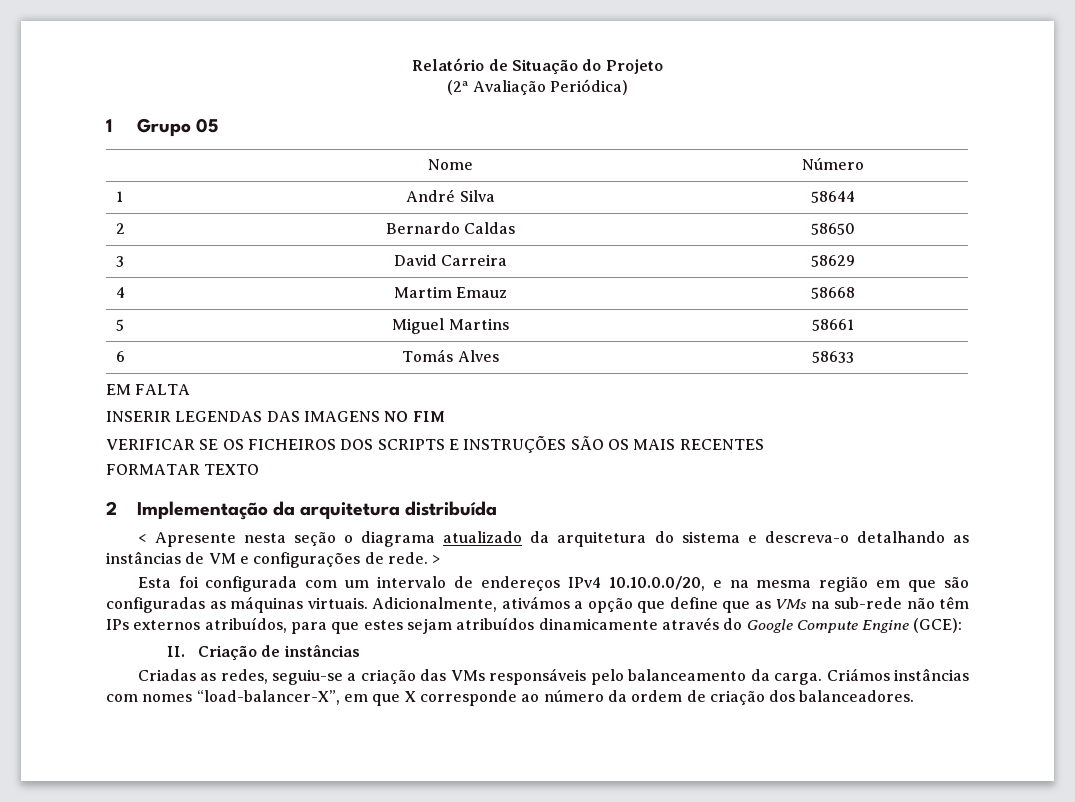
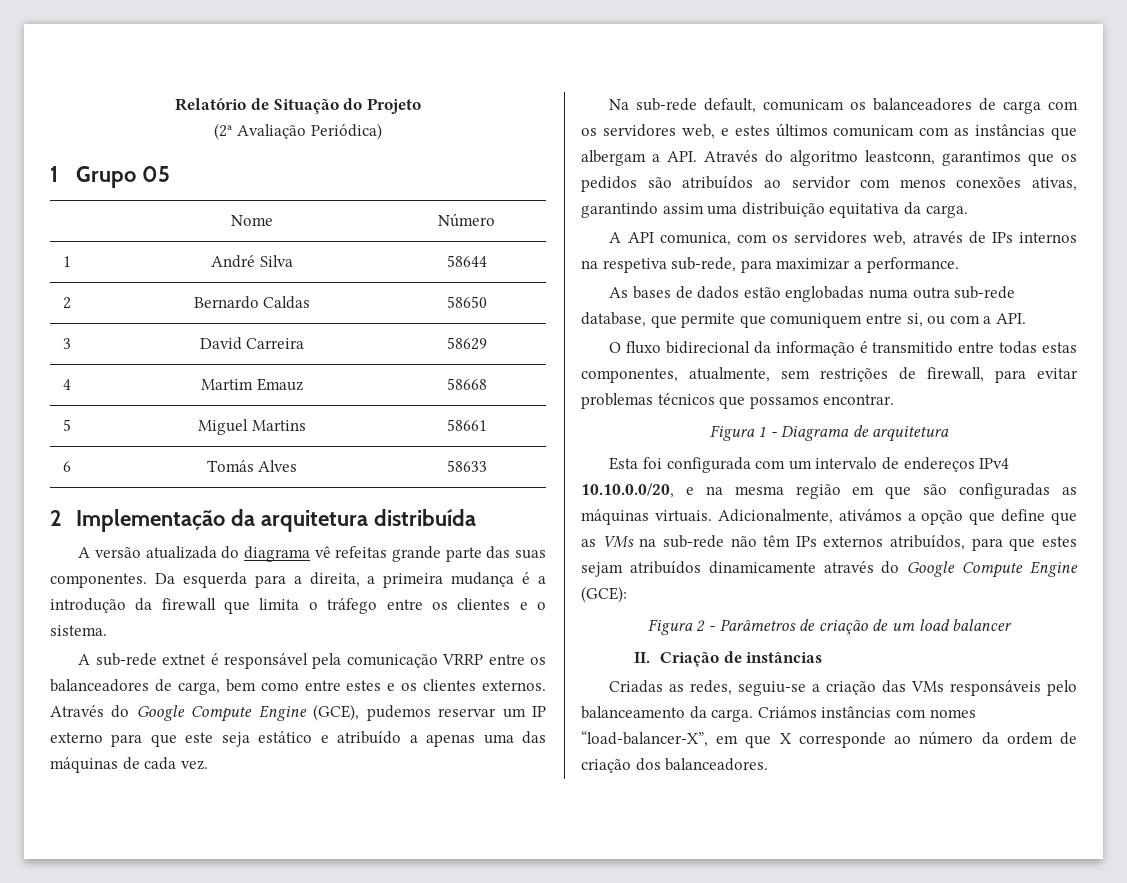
[106,384,191,395] [106,411,445,422] [106,435,764,453] [106,464,260,475] // EM FALTA // INSERIR LEGENDAS DAS IMAGENS NO FIM // VERIFICAR SE OS FICHEIROS DOS SCRIPTS E INSTRUÇÕES SÃO OS MAIS RECENTES // FORMATAR TEXTO -> (487, 466) none
[137,531,970,547] [106,551,441,568] < Apresente nesta seção o diagrama atualizado da arquitetura do sistema e descreva-o detalhando as instâncias de VM e configurações de rede. > -> [78,546,546,562] [50,572,546,588] [50,598,546,614] [50,625,107,636] [78,653,546,669] [50,679,546,695] [50,704,546,722] [50,731,546,747] [50,757,208,773] [609,98,1078,114] [581,123,1077,140] [581,150,1077,166] [581,176,1077,192] [581,202,968,218] [609,231,1077,246] [581,257,959,273] [609,286,1016,302] [581,312,1026,328] [609,341,1077,356] [581,367,1078,383] [581,393,895,409] [709,425,950,442] A versão atualizada do diagrama vê refeitas grande parte das suas componentes. Da esquerda para a direita, a primeira mudança é a introdução da firewall que limita o tráfego entre os clientes e o sistema. // A sub-rede extnet é responsável pela comunicação VRRP entre os balanceadores de carga, bem como entre estes e os clientes externos. Através do Google Compute Engine (GCE), pudemos reservar um IP externo para que este seja estático e atribuído a apenas uma das máquinas de cada vez. // Na sub-rede default, comunicam os balanceadores de carga com os servidores web, e estes últimos comunicam com as instâncias que albergam a API. Através do algoritmo leastconn, garantimos que os pedidos são atribuídos ao servidor com menos conexões ativas, garantindo assim uma distribuição equitativa da carga. // A API comunica, com os servidores web, através de IPs internos na respetiva sub-rede, para maximizar a performance. // As bases de dados estão englobadas numa outra sub-rede database, que permite que comuniquem entre si, ou com a API. // O fluxo bidirecional da informação é transmitido entre todas estas componentes, atualmente, sem restrições de firewall, para evitar problemas técnicos que possamos encontrar. // Figura 1 - Diagrama de arquitetura
(963, 625) none -> [647,619,1013,635] // Figura 2 - Parâmetros de criação de um load balancer

